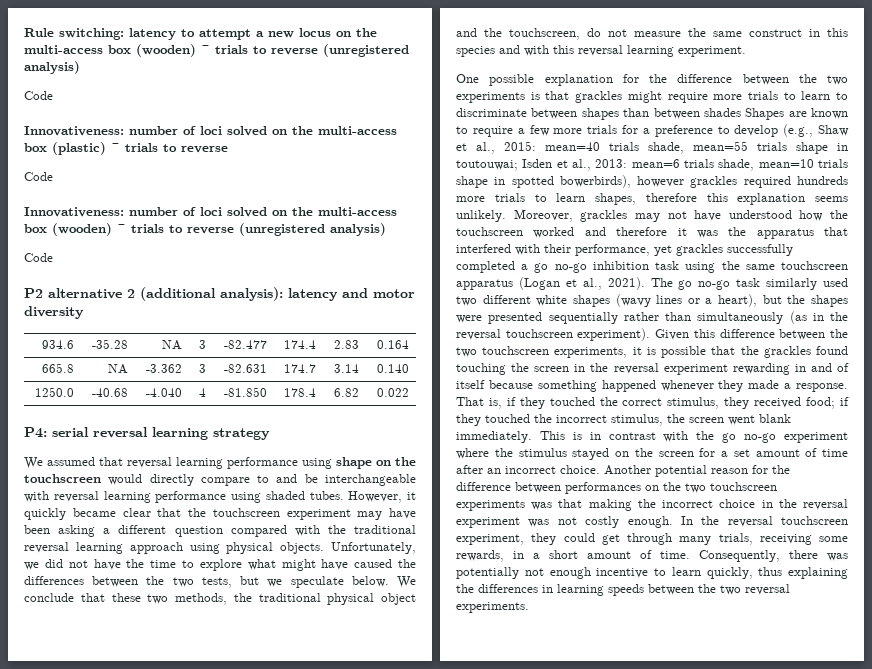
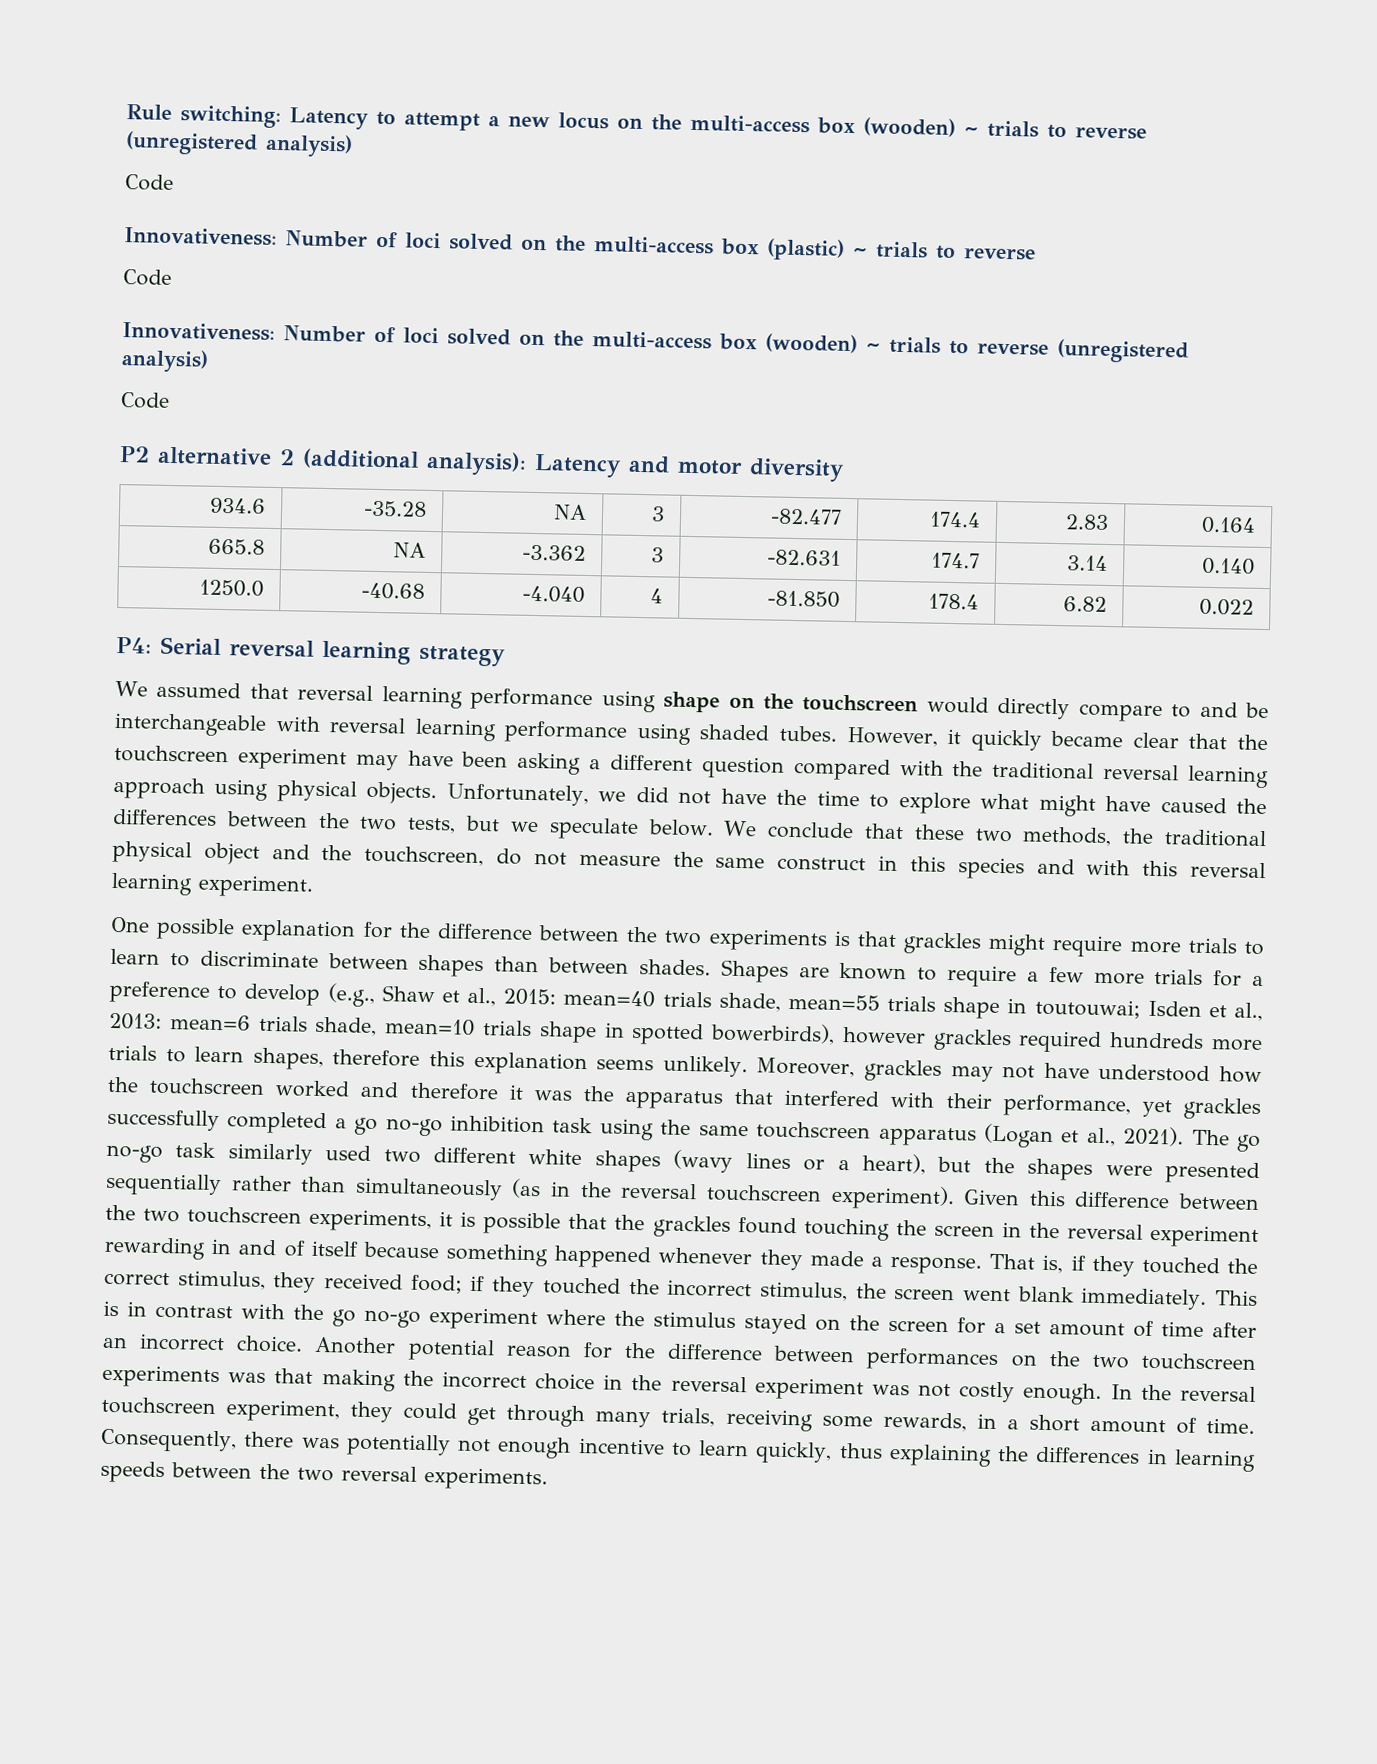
[129,28,176,40] latency -> [289,107,369,130] Latency
[129,126,178,135] number -> [285,230,368,248] Number
[129,207,178,216] number -> [283,325,366,343] Number
[288,288,338,301] latency -> [534,453,622,478] Latency
[52,427,89,437] serial -> [160,636,222,655] Serial
[703,108,741,117] shades -> [638,959,711,976] shades.

